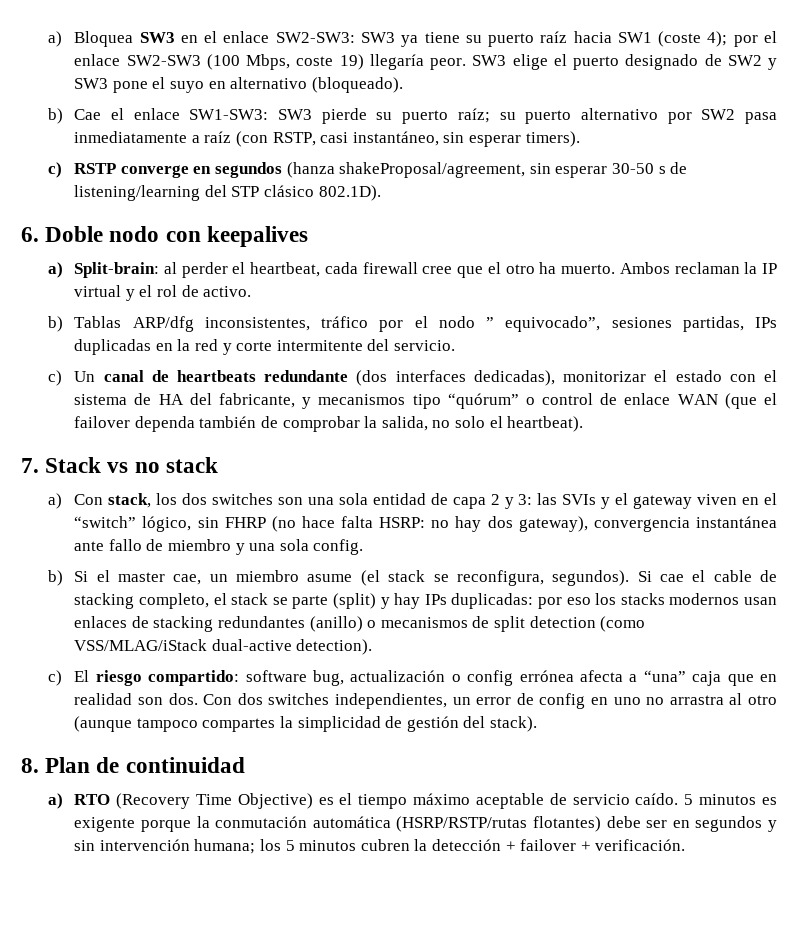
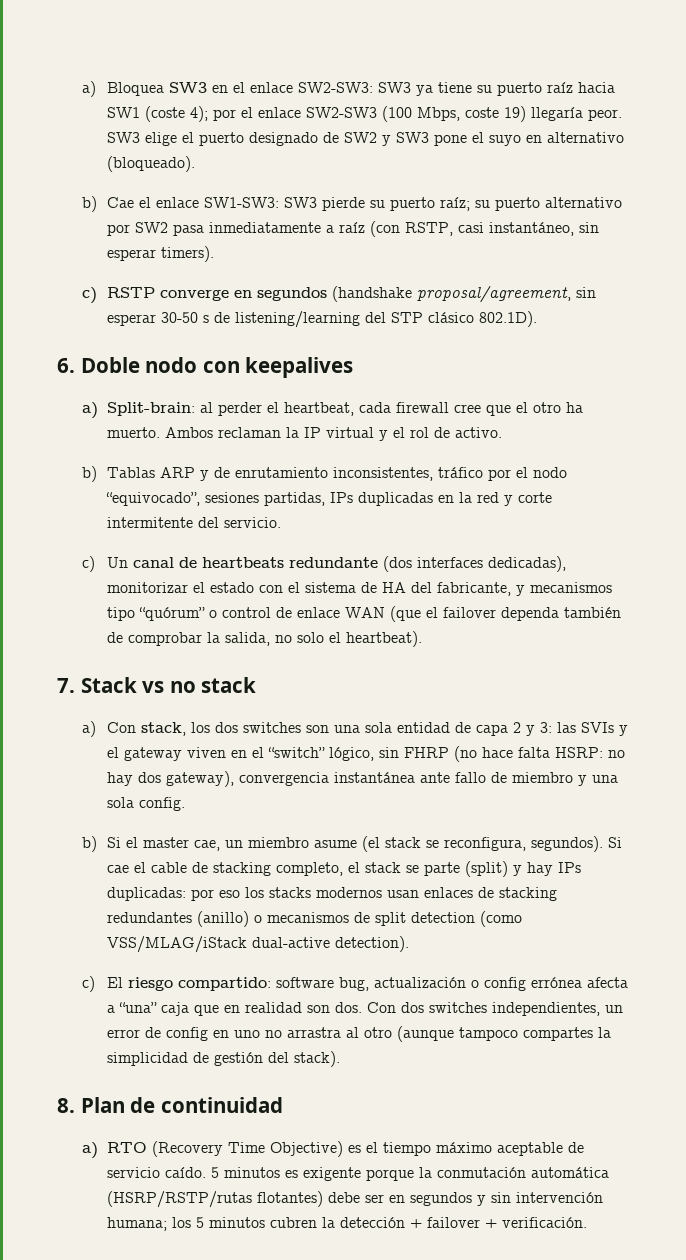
[286,162,526,178] (hanza shakeProposal/agreement, -> [331,286,571,303] (handshake proposal/agreement,
[132,316,194,332] ARP/dfg -> [159,467,328,481] ARP y de enrutamiento
[486,316,601,332] ” equivocado”, -> [105,492,200,506] “equivocado”,

